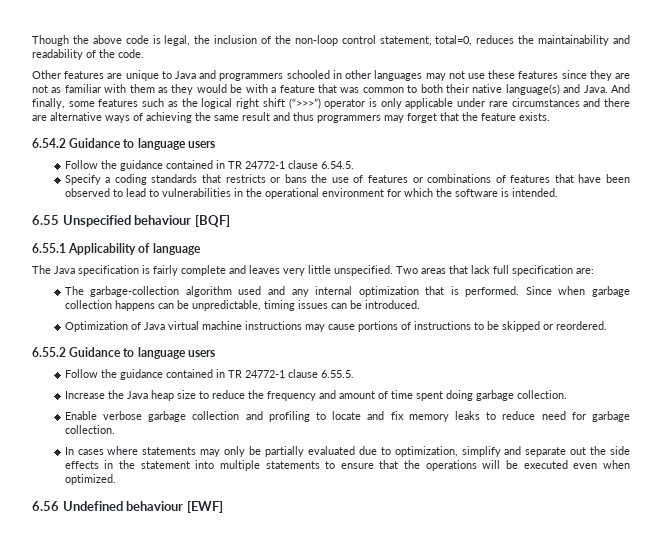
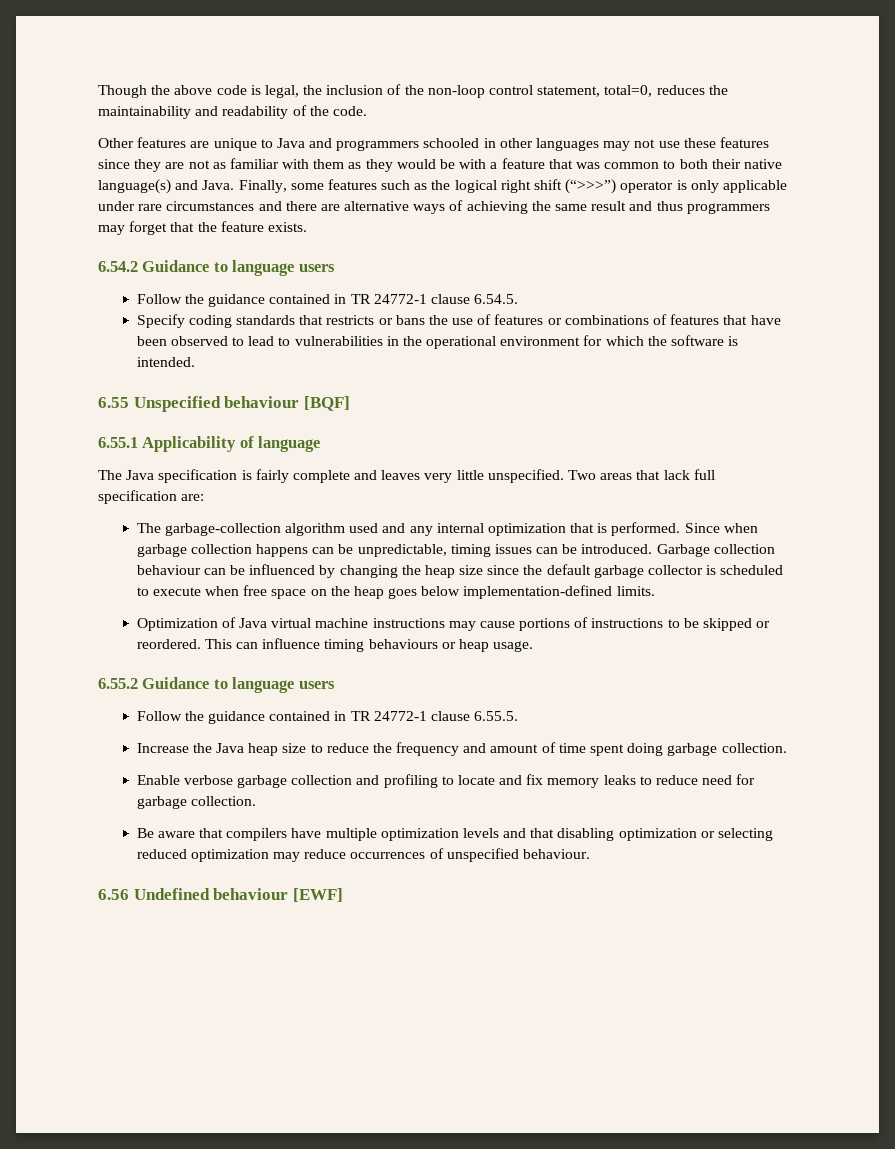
[611,84,631,93] [32,98,65,109] And finally, -> [238,180,287,193] Finally,
[105,177,111,183] a -> (185, 321) none
(420, 304) none -> [656,544,775,557] [136,564,784,578] [136,585,655,599] Garbage collection behaviour can be influenced by changing the heap size since the default garbage collector is scheduled to execute when free space on the heap goes below implementation-defined limits.
(607, 325) none -> [204,638,534,652] This can influence timing behaviours or heap usage.
[64,446,631,457] [64,460,631,471] [64,474,116,485] In cases where statements may only be partially evaluated due to optimization, simplify and separate out the side effects in the statement into multiple statements to ensure that the operations will be executed even when optimized. -> [136,828,774,841] [136,848,590,862] Be aware that compilers have multiple optimization levels and that disabling optimization or selecting reduced optimization may reduce occurrences of unspecified behaviour.

